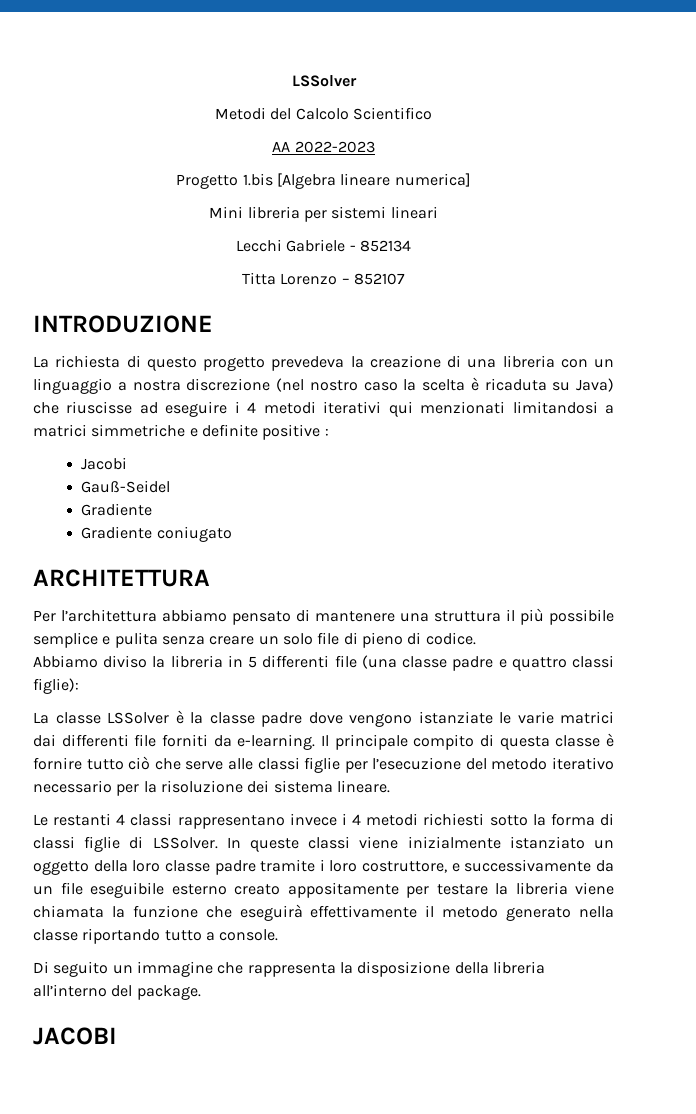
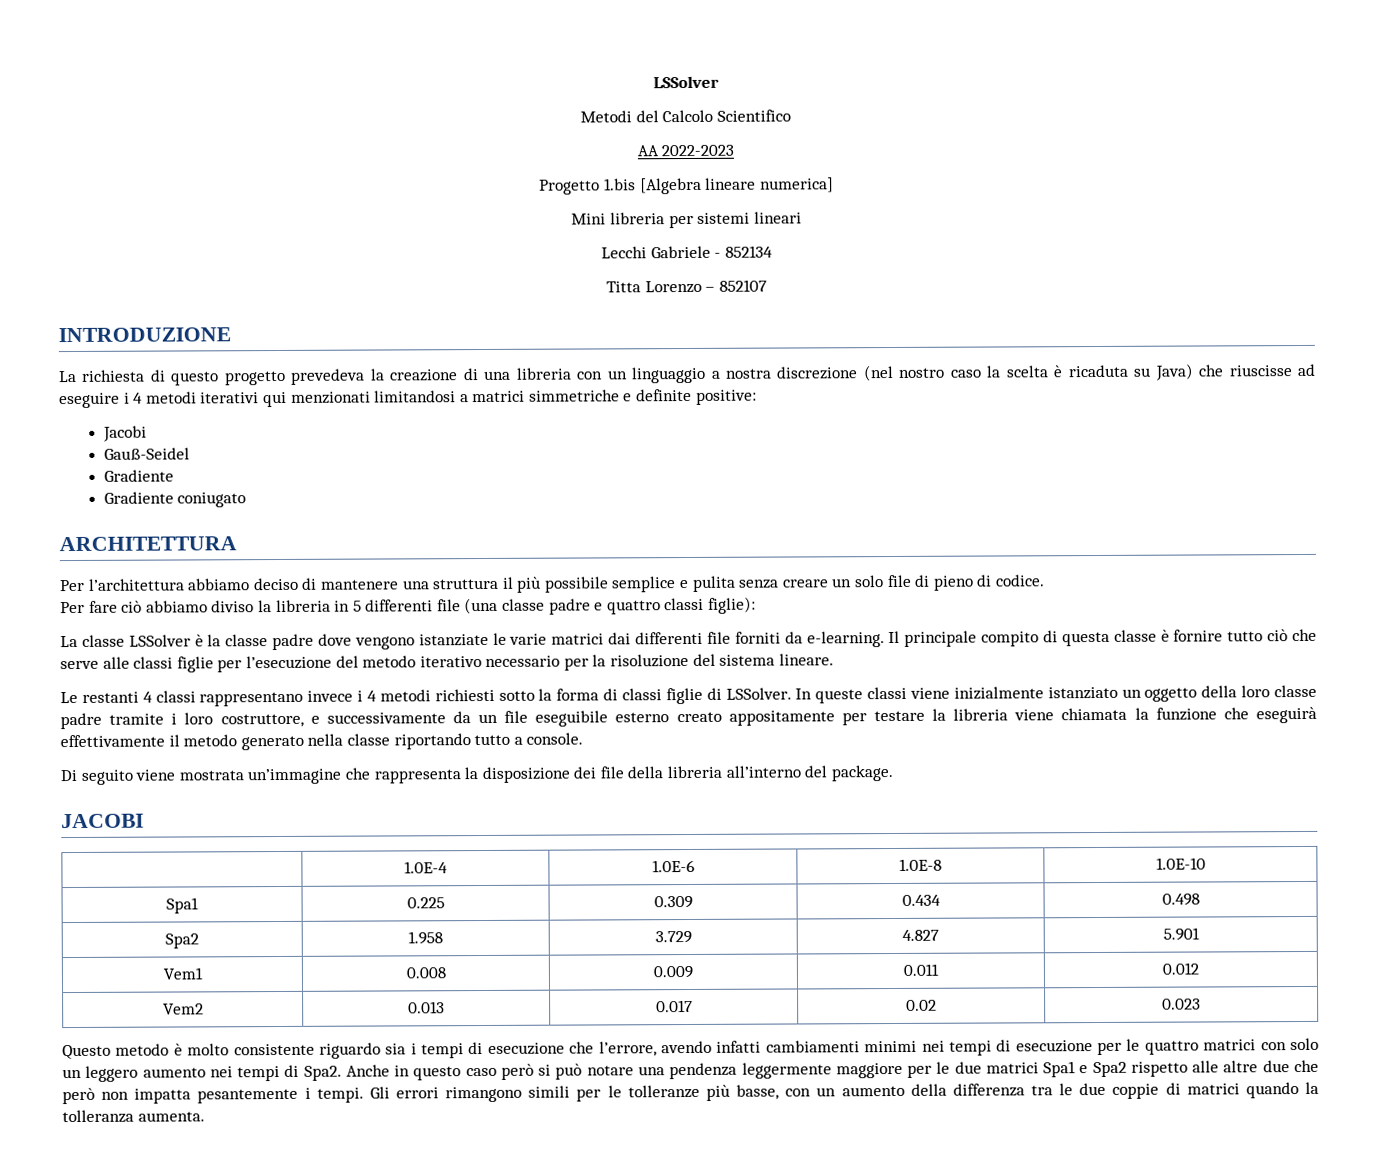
[262,424,329,440] positive : -> [695,389,757,405] positive:
[232,611,291,625] pensato -> [253,577,299,591] deciso
[33,655,98,668] Abbiamo -> [60,600,208,614] Per fare ciò abbiamo
[247,780,270,793] dei -> [692,653,716,666] del
[112,961,213,977] un immagine -> [135,768,343,785] viene mostrata un’immagine
(451, 969) none -> [573,766,624,779] dei file
(117, 1036) none -> [404,861,448,874] [651,859,695,873] [899,858,942,871] [1155,857,1206,870] [166,897,199,914] [406,897,445,909] [653,895,693,909] [901,894,941,906] [1161,893,1200,906] [165,933,199,949] [408,931,443,945] [654,930,692,944] [902,929,939,941] [1162,927,1200,941] [162,967,203,980] [405,967,446,979] [653,965,693,979] [903,963,939,976] [1162,962,1199,975] [162,1003,204,1015] [408,1001,445,1014] [655,999,693,1013] [906,999,937,1011] [1162,998,1201,1010] [62,1037,1319,1060] [62,1059,1319,1082] [62,1081,1319,1105] [62,1109,205,1124] // | 1.0E-4 | 1.0E-6 | 1.0E-8 | 1.0E-10 // Spa1 | 0.225 | 0.309 | 0.434 | 0.498 // Spa2 | 1.958 | 3.729 | 4.827 | 5.901 // Vem1 | 0.008 | 0.009 | 0.011 | 0.012 // Vem2 | 0.013 | 0.017 | 0.02 | 0.023 // Questo metodo è molto consistente riguardo sia i tempi di esecuzione che l’errore, avendo infatti cambiamenti minimi nei tempi di esecuzione per le quattro matrici con solo un leggero aumento nei tempi di Spa2. Anche in questo caso però si può notare una pendenza leggermente maggiore per le due matrici Spa1 e Spa2 rispetto alle altre due che però non impatta pesantemente i tempi. Gli errori rimangono simili per le tolleranze più basse, con un aumento della differenza tra le due coppie di matrici quando la tolleranza aumenta.

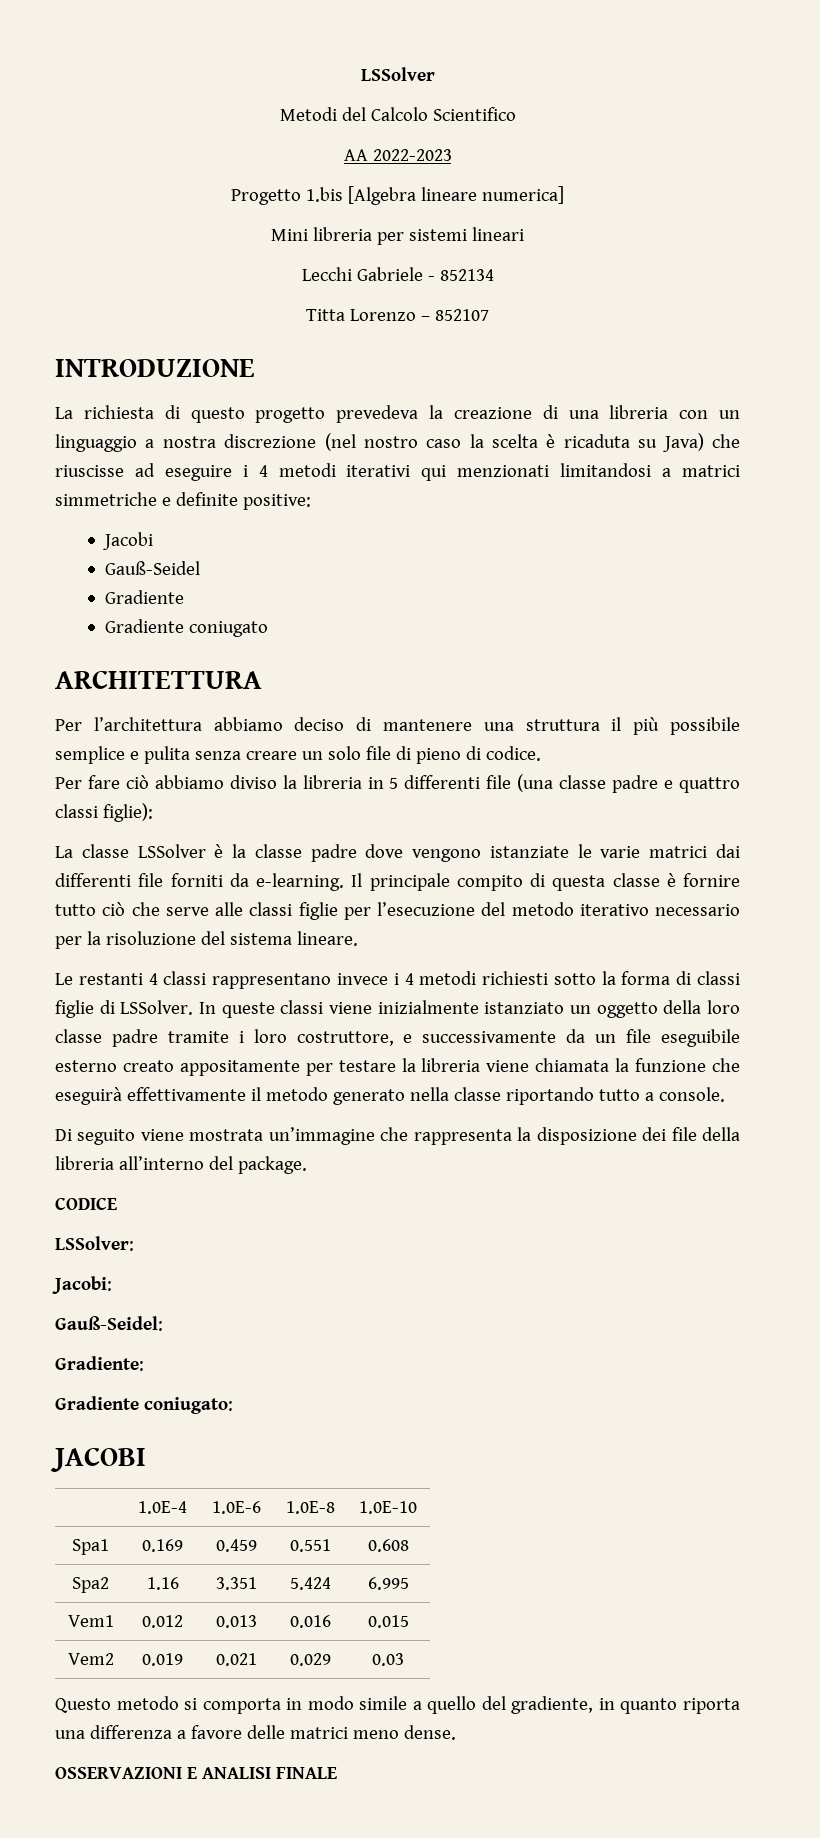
(893, 773) none -> [55,1197,117,1210] [55,1236,134,1251] [52,1276,112,1294] [55,1316,163,1331] [55,1356,144,1371] [55,1396,233,1414] // CODICE // LSSolver: // Jacobi: // Gauß-Seidel: // Gradiente: // Gradiente coniugato:
[406,897,445,909] [653,895,693,909] [901,894,941,906] [1161,893,1200,906] [165,933,199,949] [408,931,443,945] [654,930,692,944] [902,929,939,941] [1162,927,1200,941] [162,967,203,980] [405,967,446,979] [653,965,693,979] [903,963,939,976] [1162,962,1199,975] [162,1003,204,1015] [408,1001,445,1014] [655,999,693,1013] [906,999,937,1011] [1162,998,1201,1010] [62,1037,1319,1060] [62,1059,1319,1082] [62,1081,1319,1105] [62,1109,205,1124] 0.225 | 0.309 | 0.434 | 0.498 // Spa2 | 1.958 | 3.729 | 4.827 | 5.901 // Vem1 | 0.008 | 0.009 | 0.011 | 0.012 // Vem2 | 0.013 | 0.017 | 0.02 | 0.023 // Questo metodo è molto consistente riguardo sia i tempi di esecuzione che l’errore, avendo infatti cambiamenti minimi nei tempi di esecuzione per le quattro matrici con solo un leggero aumento nei tempi di Spa2. Anche in questo caso però si può notare una pendenza leggermente maggiore per le due matrici Spa1 e Spa2 rispetto alle altre due che però non impatta pesantemente i tempi. Gli errori rimangono simili per le tolleranze più basse, con un aumento della differenza tra le due coppie di matrici quando la tolleranza aumenta. -> [142,1539,183,1552] [216,1539,257,1552] [289,1539,331,1552] [367,1539,409,1552] [72,1577,109,1593] [146,1577,179,1590] [216,1577,257,1590] [289,1577,331,1590] [367,1577,409,1590] [67,1615,114,1627] [142,1615,183,1628] [216,1615,257,1628] [289,1615,331,1628] [367,1615,409,1628] [67,1653,114,1665] [142,1653,183,1666] [216,1653,257,1666] [289,1653,331,1666] [372,1653,404,1666] [55,1696,741,1714] [55,1725,456,1740] [55,1767,337,1779] 0.169 | 0.459 | 0.551 | 0.608 // Spa2 | 1.16 | 3.351 | 5.424 | 6.995 // Vem1 | 0.012 | 0.013 | 0.016 | 0.015 // Vem2 | 0.019 | 0.021 | 0.029 | 0.03 // Questo metodo si comporta in modo simile a quello del gradiente, in quanto riporta una differenza a favore delle matrici meno dense. // OSSERVAZIONI E ANALISI FINALE

